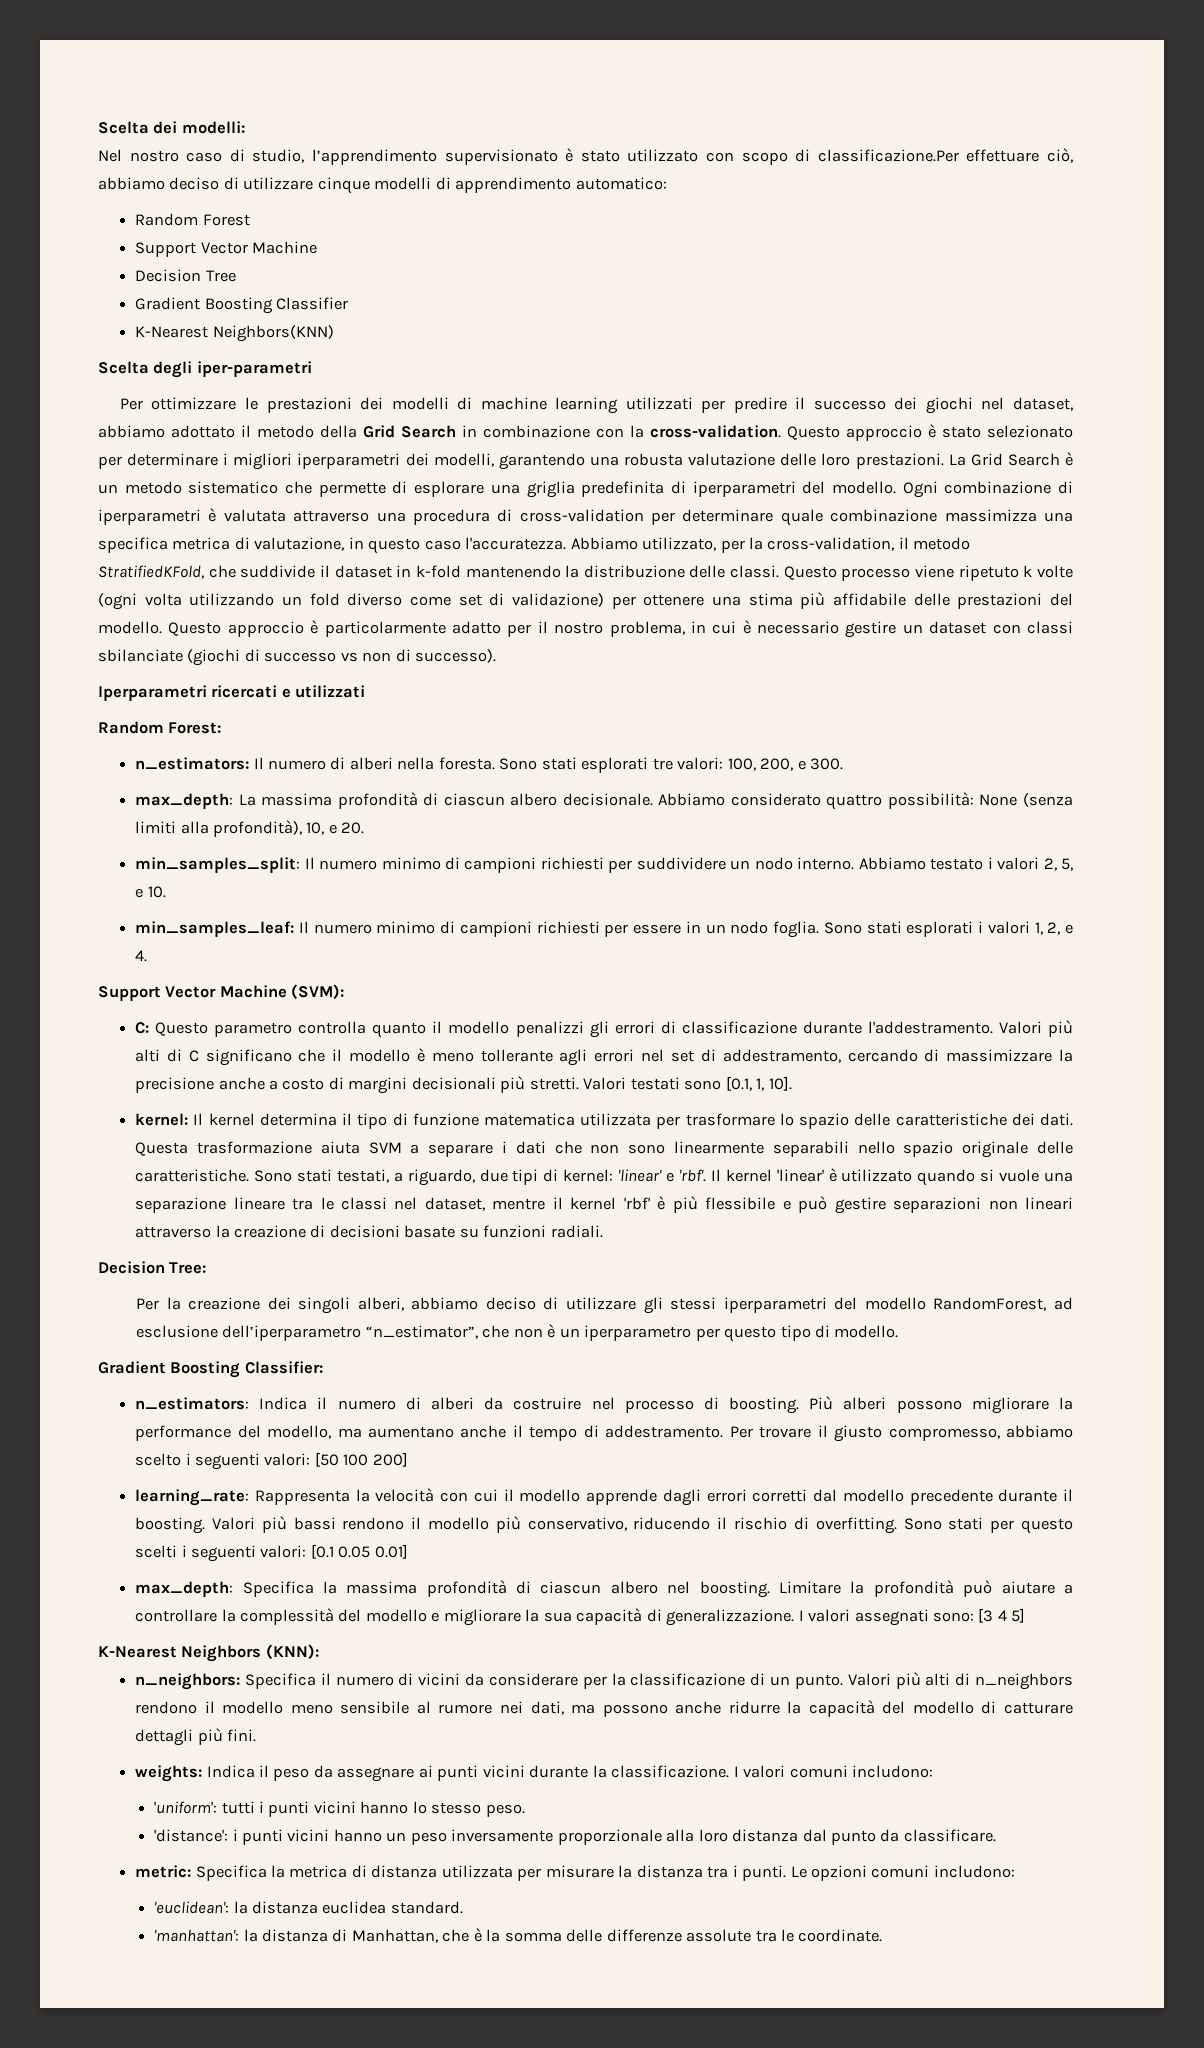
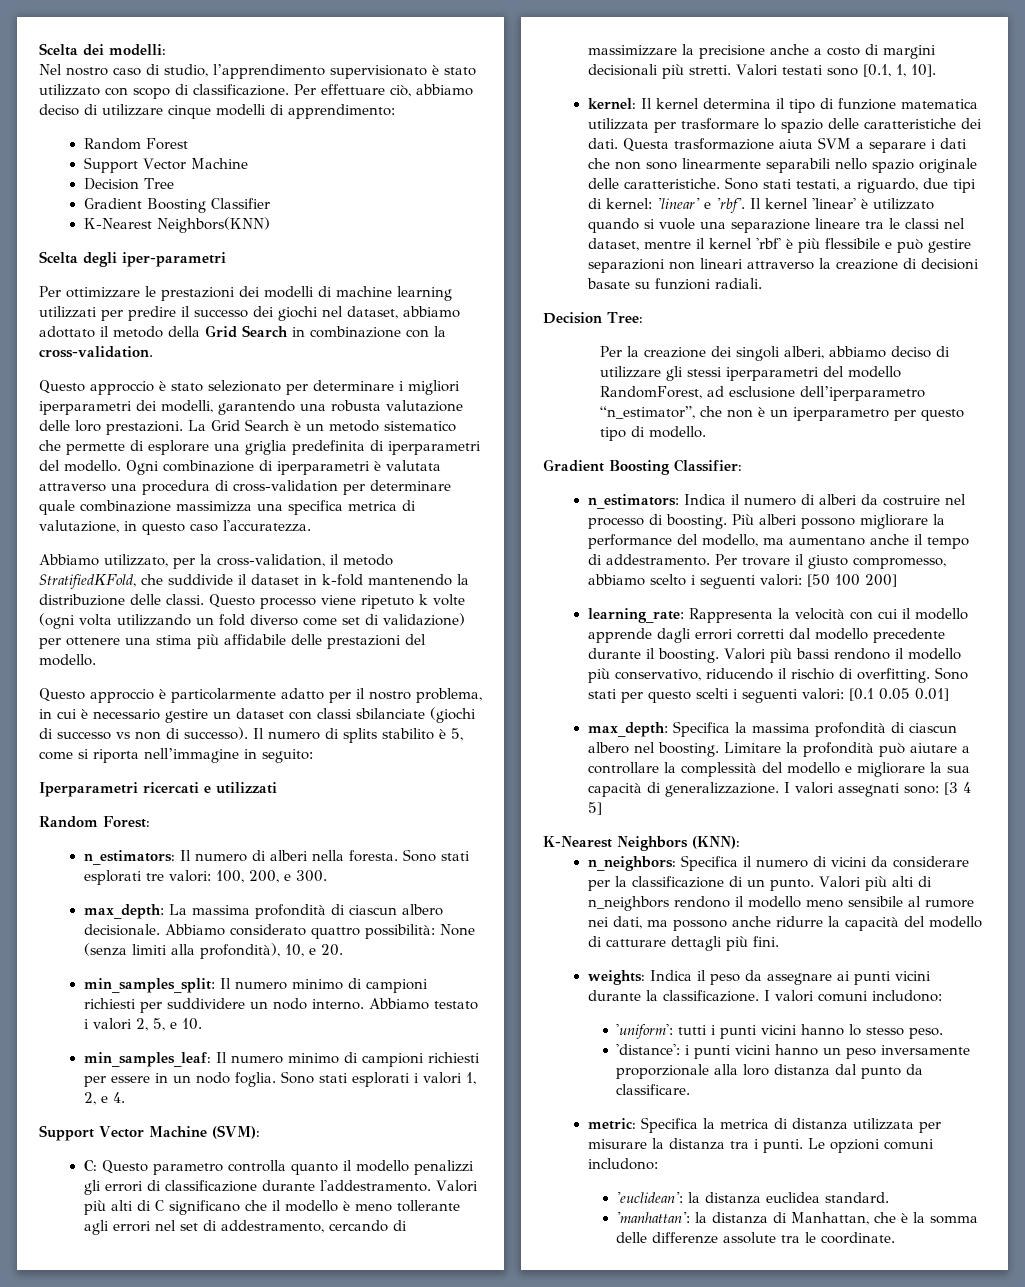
[817,149,959,162] classificazione.Per -> [193,84,316,96] classificazione. Per
[455,177,667,193] apprendimento automatico: -> [288,104,395,119] apprendimento:
(781, 431) none -> (153, 352) //
(567, 543) none -> (311, 526) //
(162, 627) none -> (96, 660) //
(497, 656) none -> [253,728,463,743] [39,748,313,763] Il numero di splits stabilito è 5, come si riporta nell’immagine in seguito:

